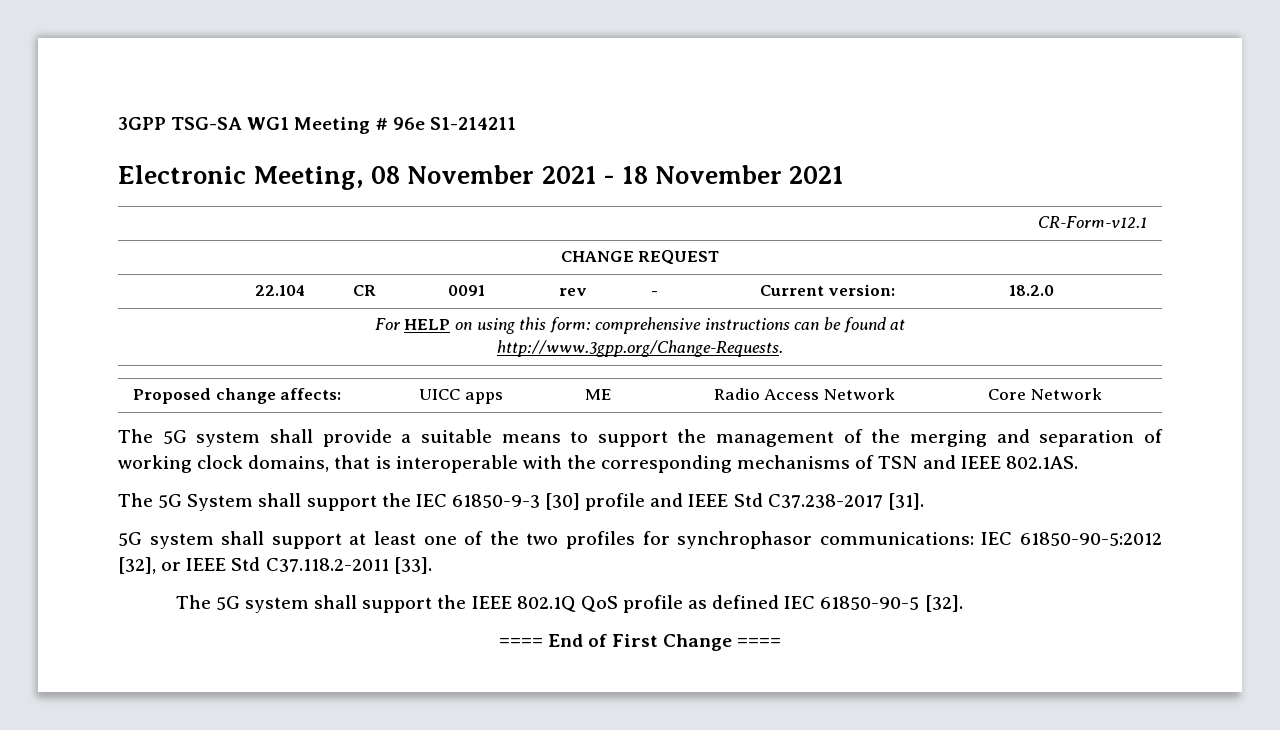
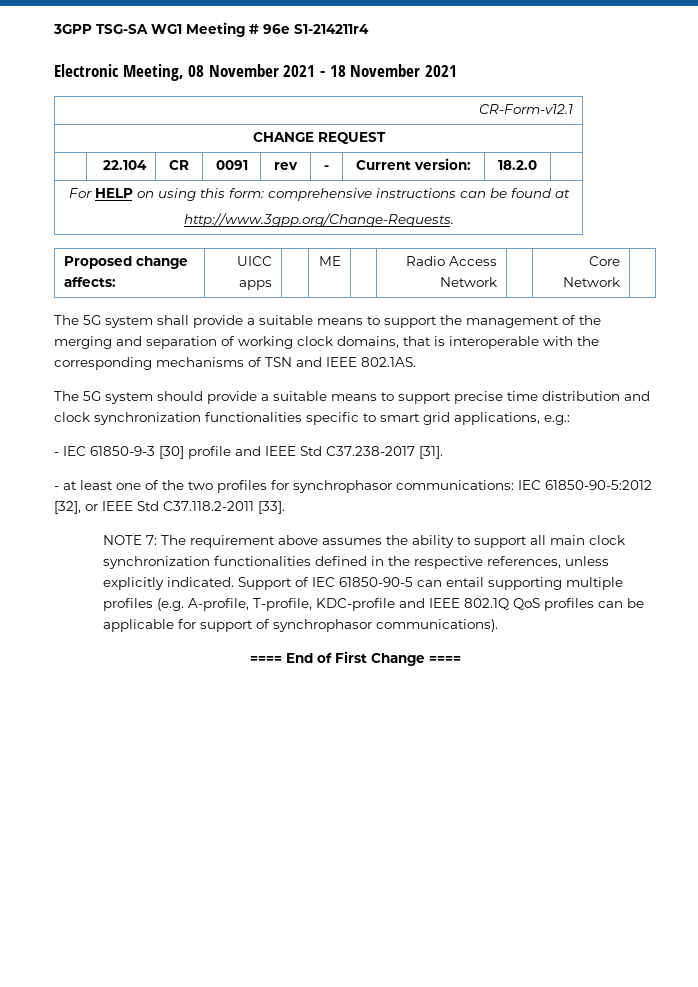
[429,117,516,130] S1-214211 -> [294,24,369,34] S1-214211r4
[187,493,411,511] System shall support the -> [105,391,650,404] [54,412,570,425] [54,452,59,456] system should provide a suitable means to support precise time distribution and clock synchronization functionalities specific to smart grid applications, e.g.: // -
[118,531,342,549] 5G system shall support -> [54,486,59,490] -
[175,595,963,613] The 5G system shall support the IEEE 802.1Q QoS profile as defined IEC 61850-90-5 [32]. -> [103,535,626,548] [103,556,610,569] [103,577,624,590] [103,598,645,611] [103,619,499,632] NOTE 7: The requirement above assumes the ability to support all main clock synchronization functionalities defined in the respective references, unless explicitly indicated. Support of IEC 61850-90-5 can entail supporting multiple profiles (e.g. A-profile, T-profile, KDC-profile and IEEE 802.1Q QoS profiles can be applicable for support of synchrophasor communications).

